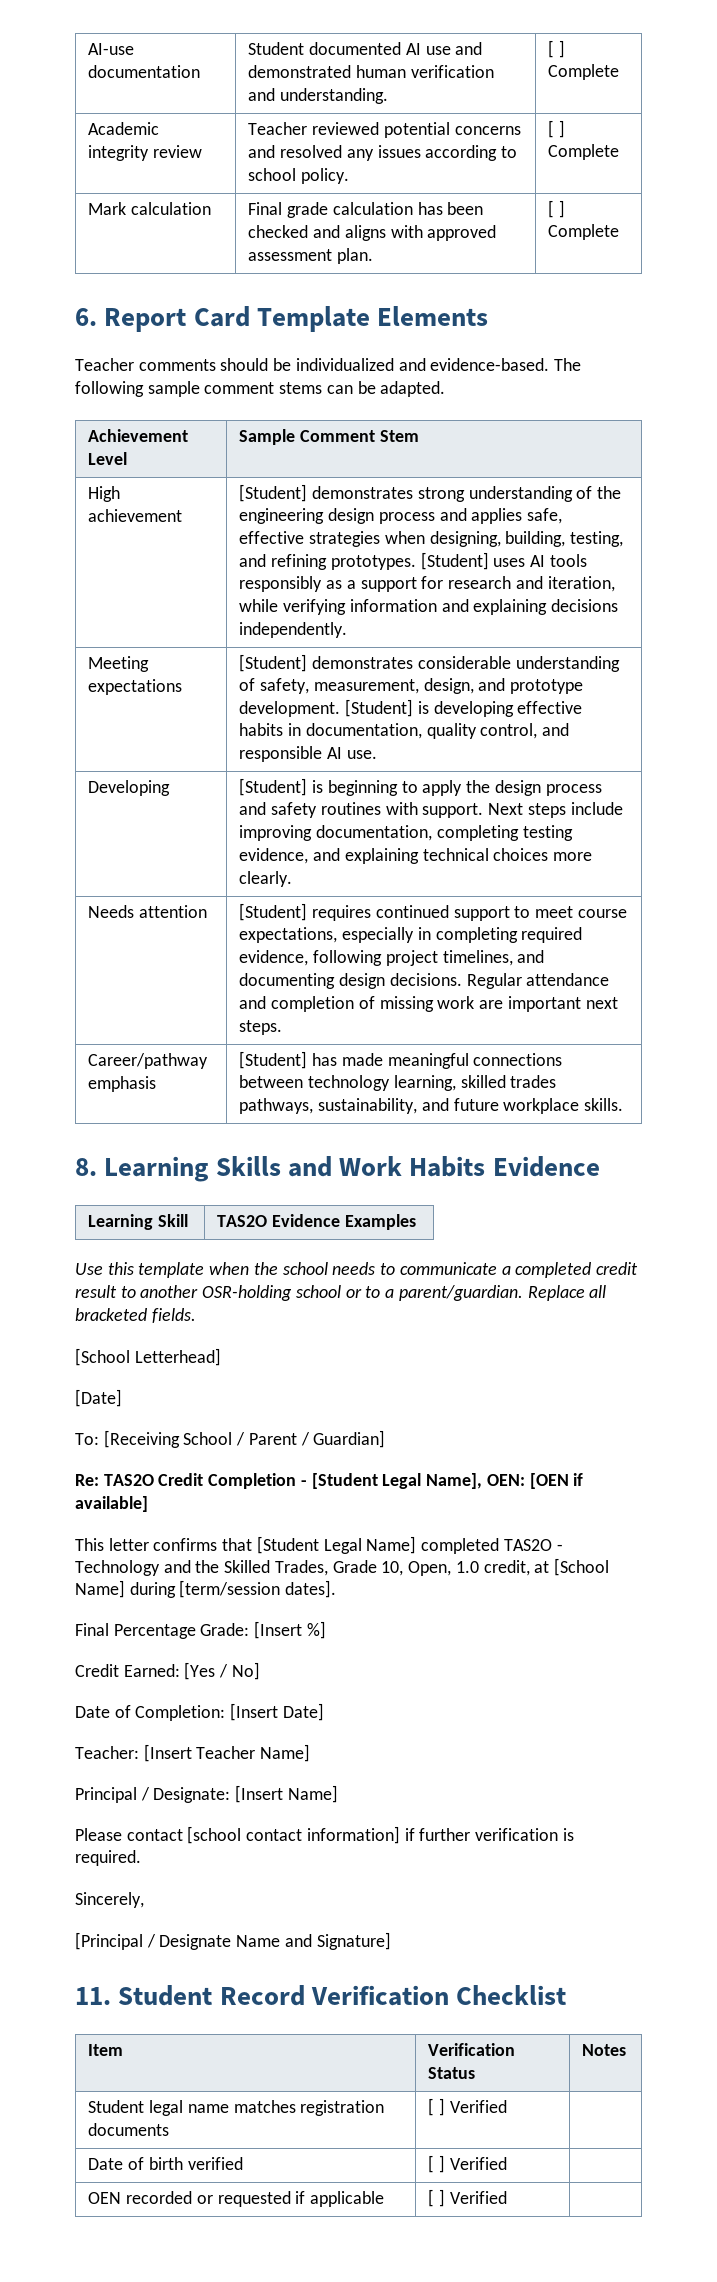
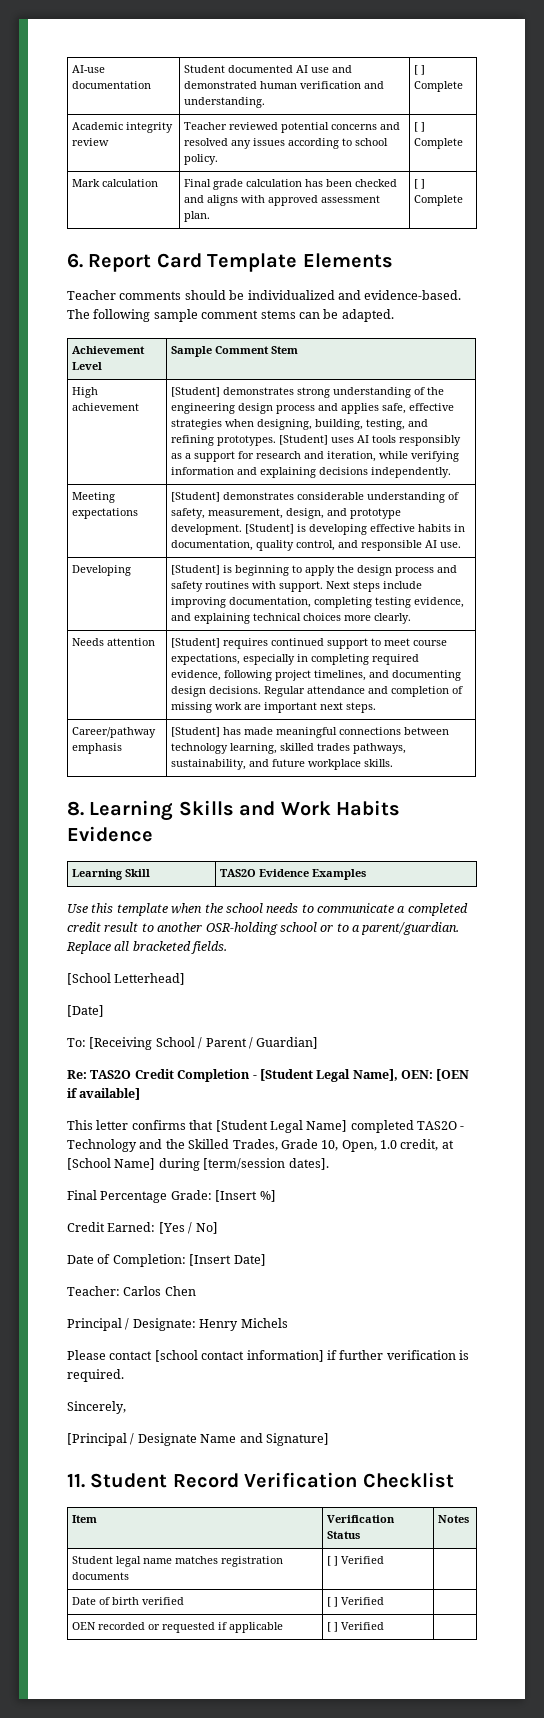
[143,1744,311,1762] [Insert Teacher Name] -> [123,1286,196,1296] Carlos Chen
[235,1785,338,1803] [Insert Name] -> [199,1318,288,1331] Henry Michels

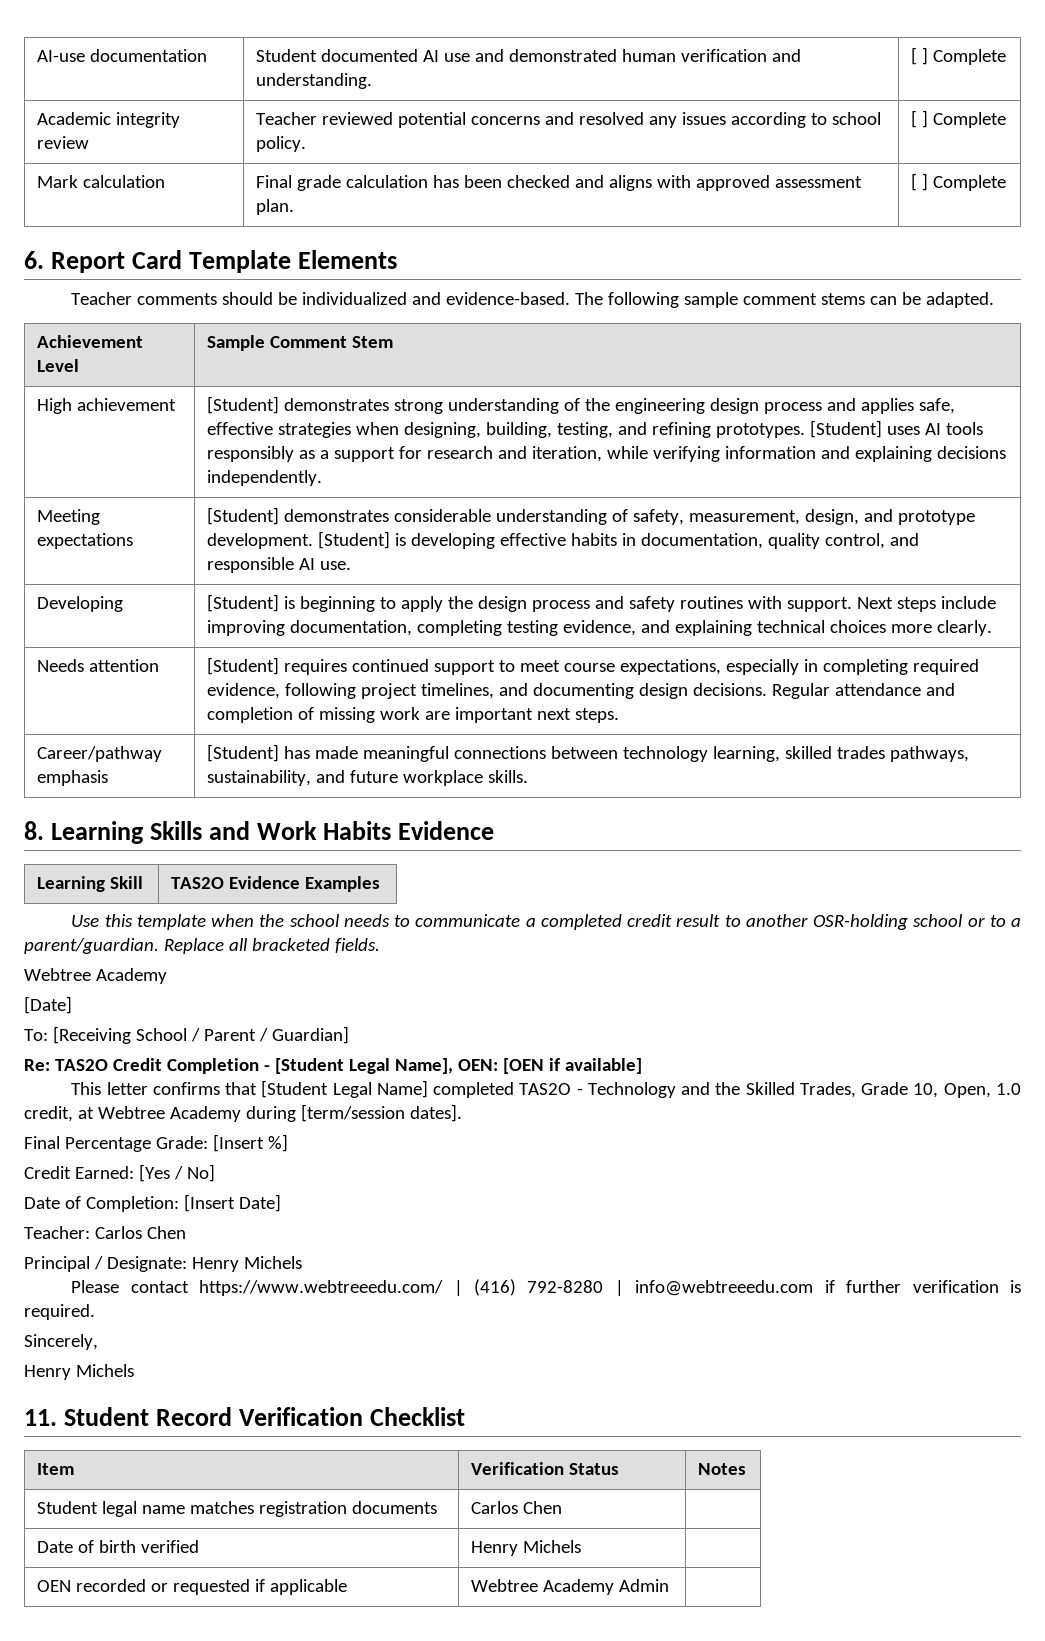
[67,973,186,985] [School Letterhead] -> [24,968,167,984] Webtree Academy
[67,1158,156,1170] [School Name] -> [97,1106,241,1122] Webtree Academy
[154,1350,324,1362] [school contact information] -> [199,1279,814,1296] https://www.webtreeedu.com/ | (416) 792-8280 | info@webtreeedu.com
[67,1433,329,1446] [Principal / Designate Name and Signature] -> [24,1364,134,1380] Henry Michels
[327,1556,385,1566] [ ] Verified -> [470,1501,562,1514] Carlos Chen
[327,1597,385,1607] [ ] Verified -> [470,1540,581,1556] Henry Michels
[327,1622,385,1632] [ ] Verified -> [470,1579,669,1595] Webtree Academy Admin

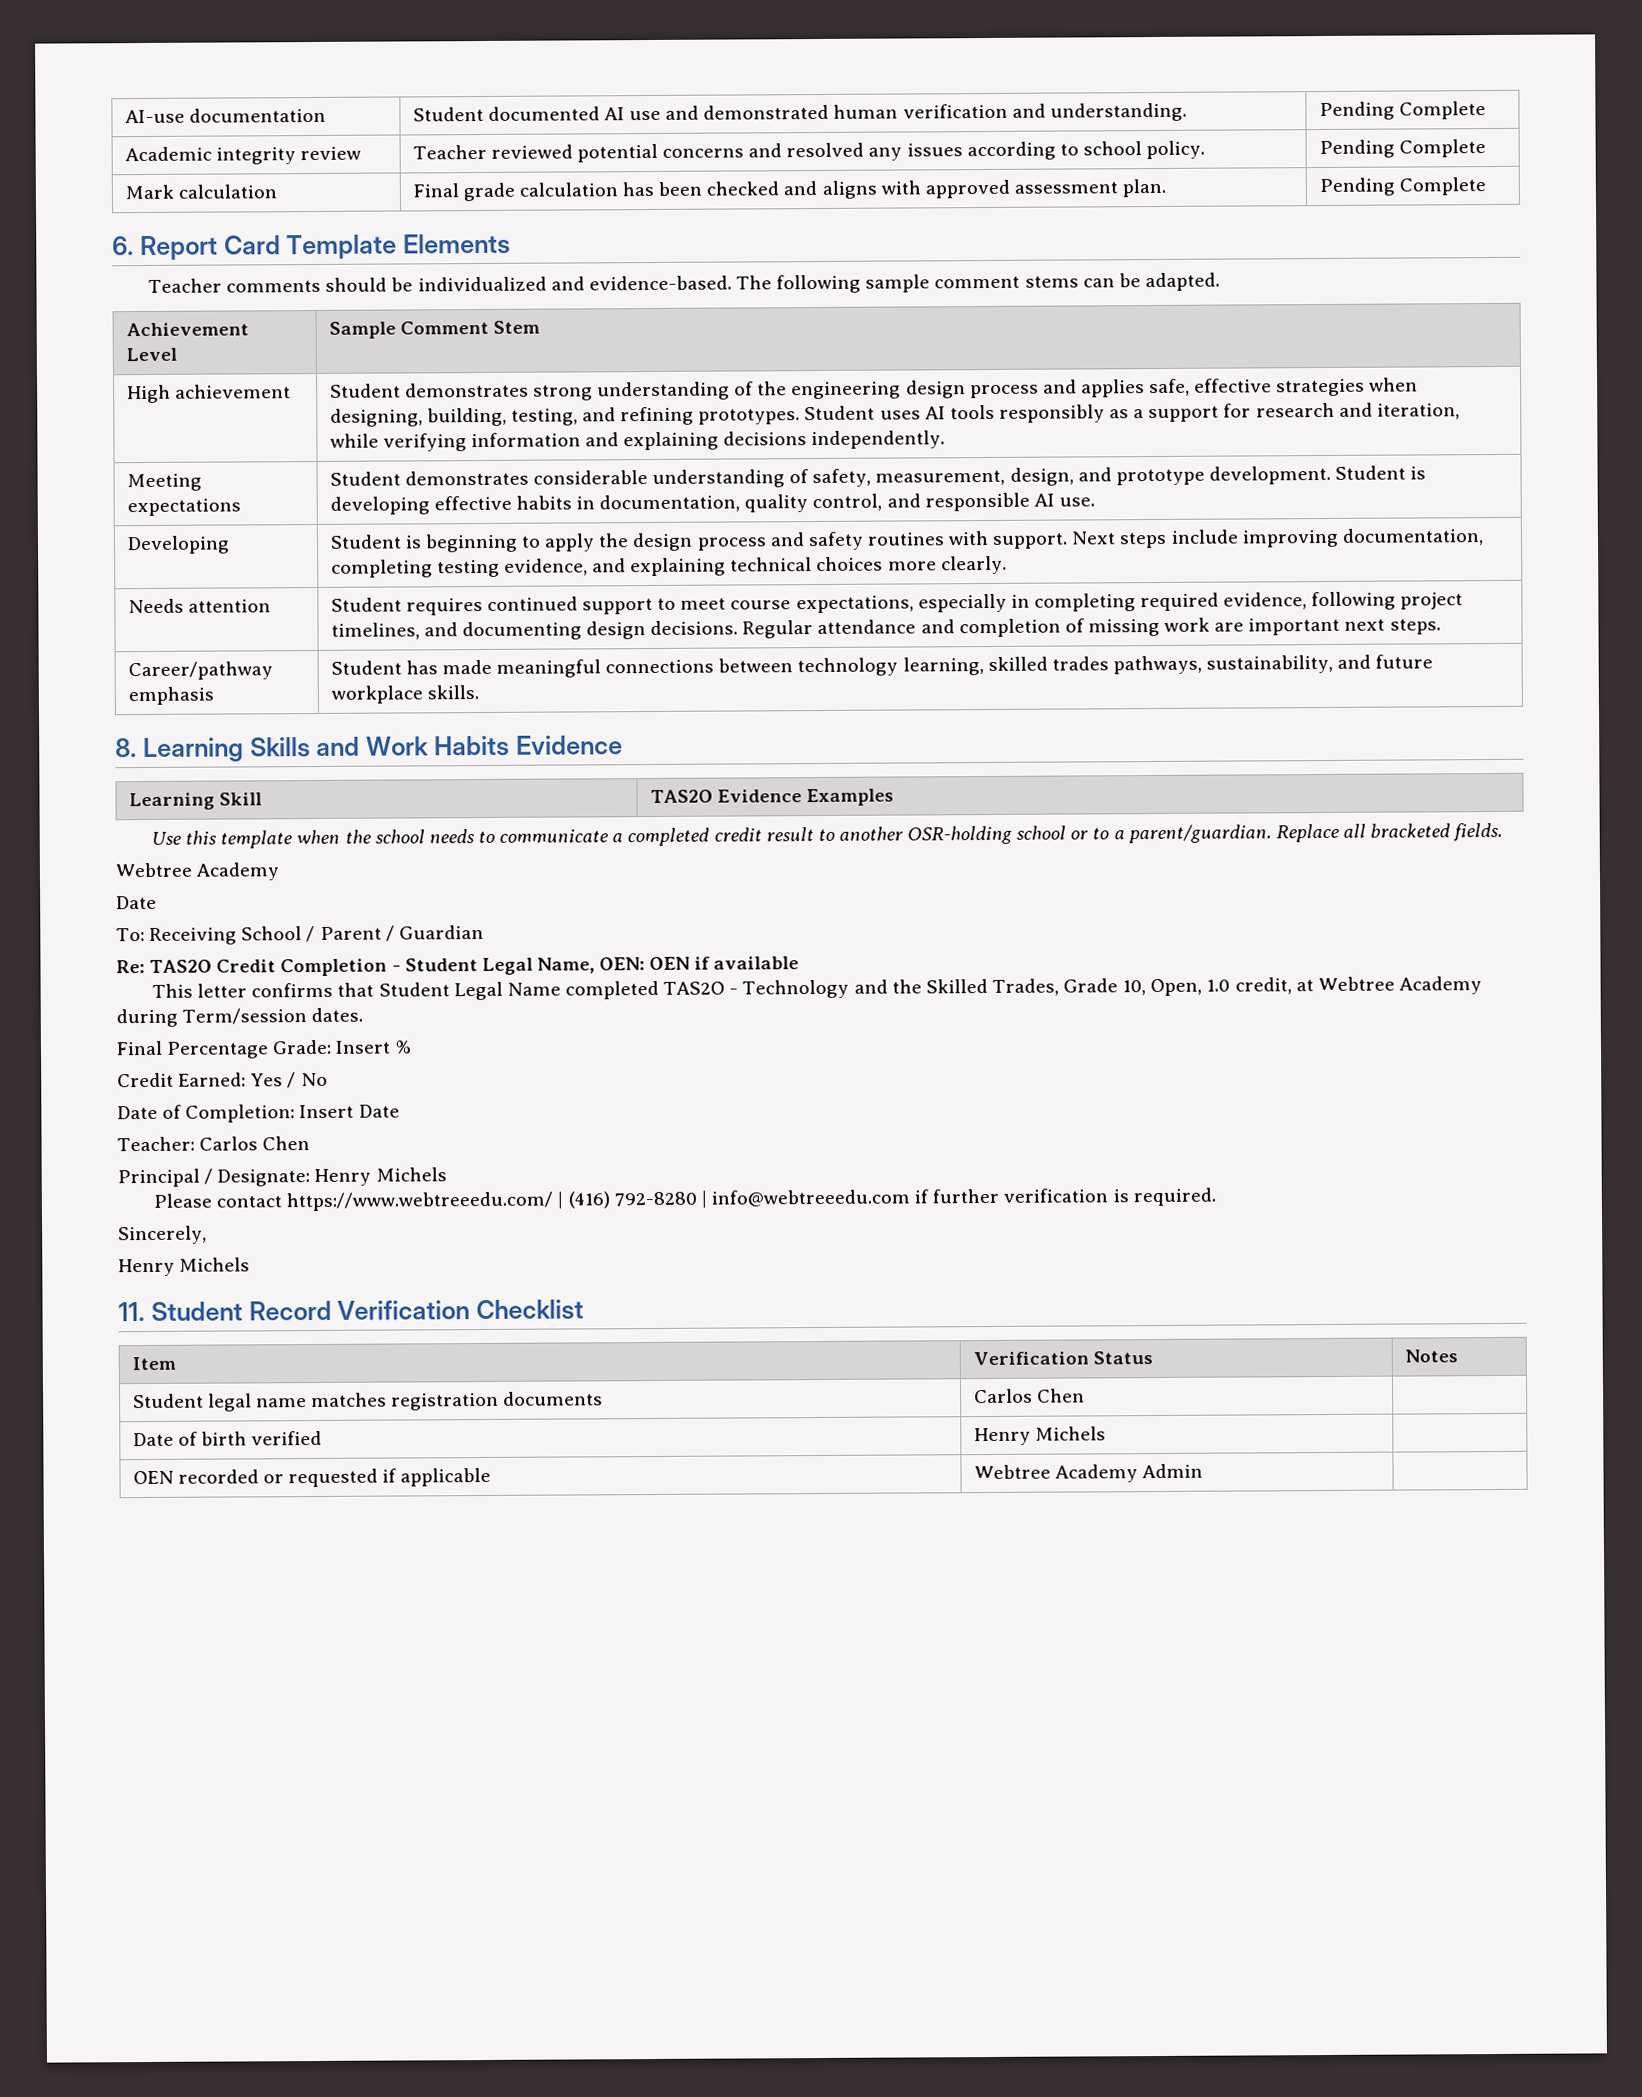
[910,47,928,65] [ ] -> [1318,101,1395,121] Pending
[910,110,928,128] [ ] -> [1318,139,1395,159] Pending
[910,173,928,191] [ ] -> [1318,177,1395,197] Pending
[206,396,279,414] [Student] -> [329,383,401,398] Student
[809,420,882,438] [Student] -> [804,405,876,421] Student
[206,507,279,525] [Student] -> [329,471,401,486] Student
[317,531,390,549] [Student] -> [1335,465,1407,480] Student
[206,594,279,612] [Student] -> [329,534,402,549] Student
[206,657,279,675] [Student] -> [330,597,402,612] Student
[206,744,279,762] [Student] -> [330,660,402,675] Student
[24,996,72,1014] [Date] -> [116,895,157,910] Date
[52,1026,131,1044] [Receiving -> [149,927,238,945] Receiving
[271,1026,349,1044] Guardian] -> [398,925,484,940] Guardian
[274,1058,642,1074] [Student Legal Name], OEN: [OEN if available] -> [404,956,800,976] Student Legal Name, OEN: OEN if available
[261,1080,428,1098] [Student Legal Name] -> [378,981,561,1001] Student Legal Name
[300,1104,462,1122] [term/session dates]. -> [182,1007,364,1025] Term/session dates.
[212,1134,288,1152] [Insert %] -> [335,1040,412,1054] Insert %
[138,1164,215,1182] [Yes / No] -> [250,1072,328,1089] Yes / No
[183,1194,281,1212] [Insert Date] -> [299,1104,400,1119] Insert Date

